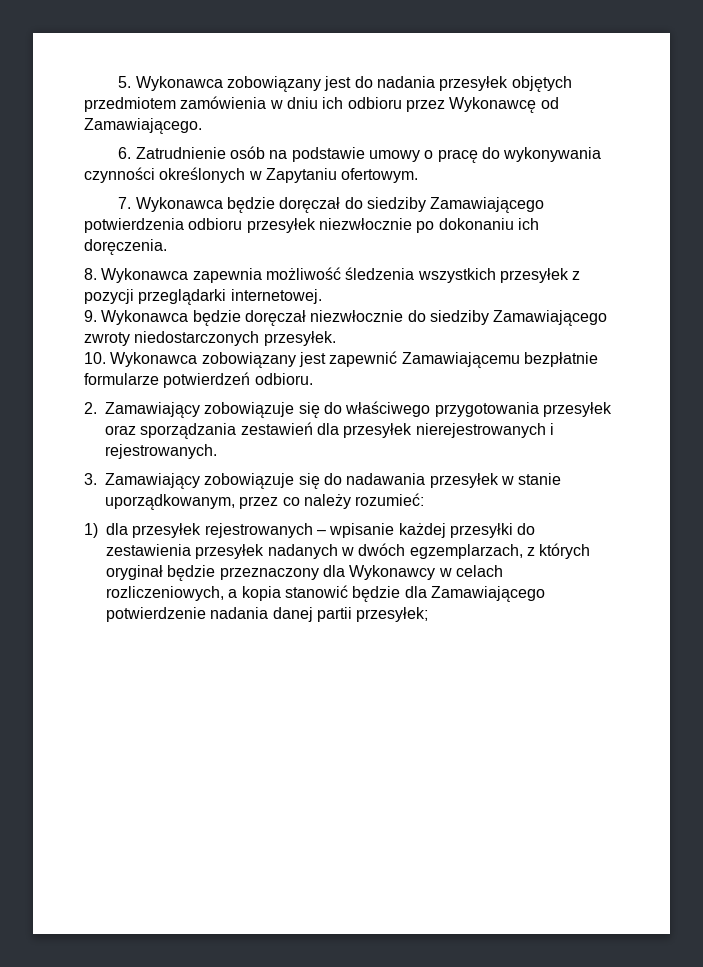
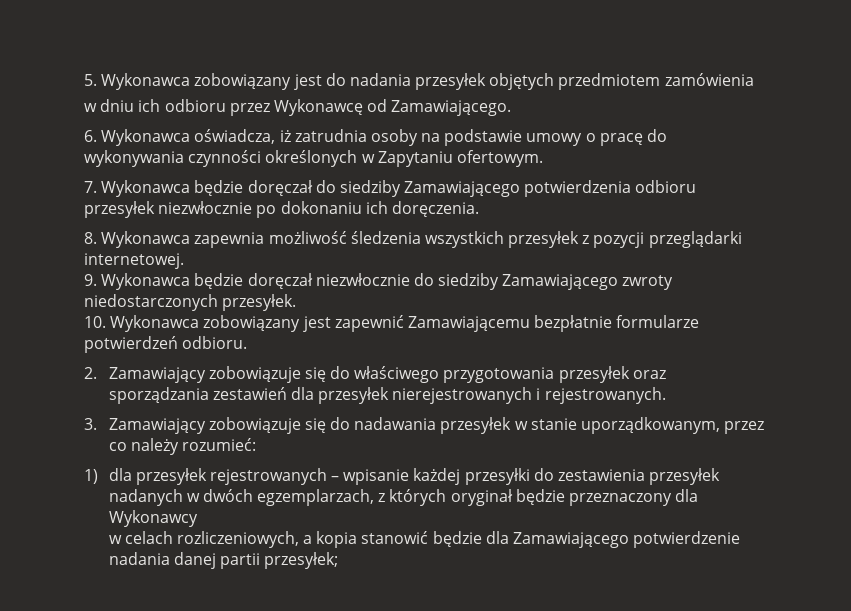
(267, 102) none -> (754, 79) //
[135,146,266,159] Zatrudnienie osób -> [101,129,418,146] Wykonawca oświadcza, iż zatrudnia osoby
(436, 572) none -> (198, 518) //

